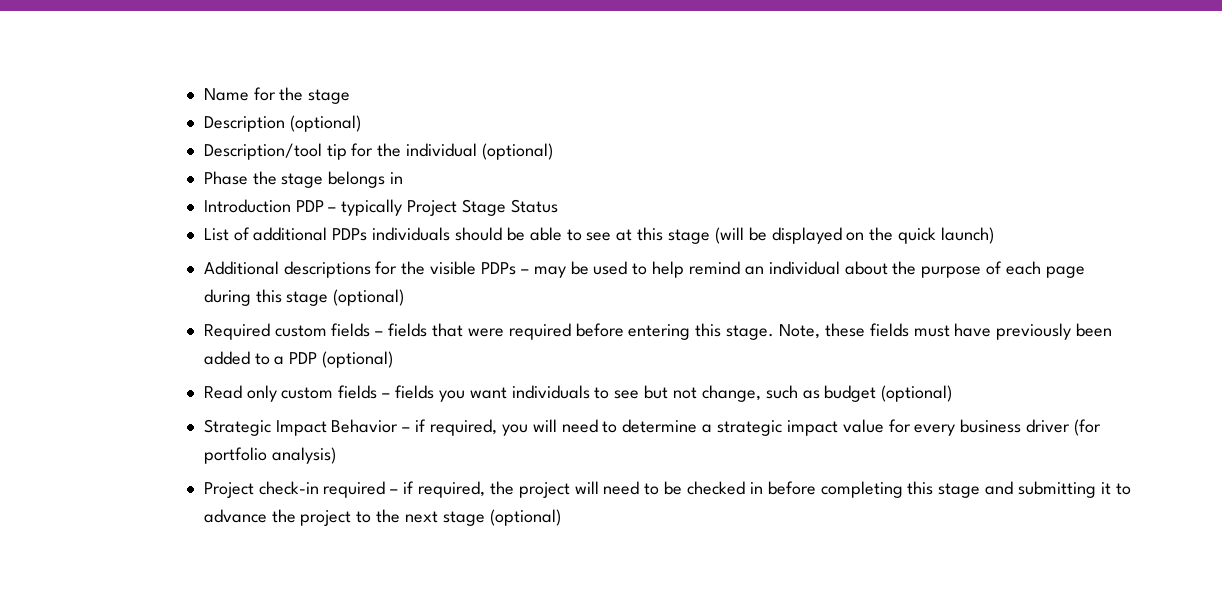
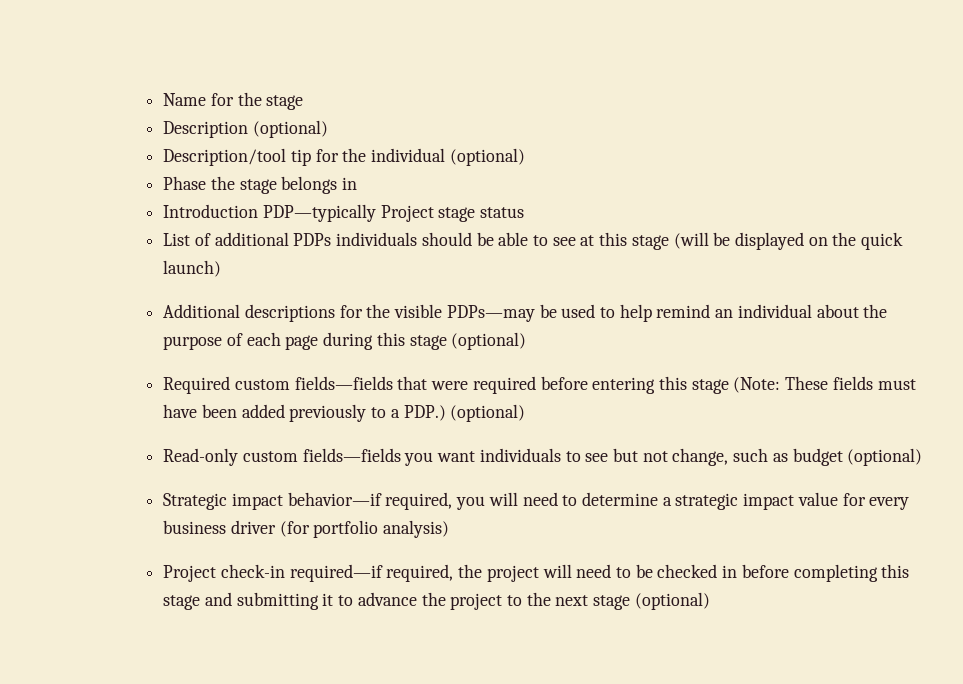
[295,199,558,216] PDP – typically Project Stage Status -> [262,204,525,222] PDP—typically Project stage status
[480,262,566,278] PDPs – may -> [446,305,535,322] PDPs—may
[331,323,428,337] fields – fields -> [294,376,393,390] fields—fields
[726,323,865,340] stage. Note, these -> [691,376,829,394] stage (Note: These
[996,323,1072,340] previously -> (198, 411) none
(250, 358) none -> [289,404,367,422] previously
[289,351,394,368] [203,385,434,402] PDP (optional) // Read only custom fields – fields -> [403,404,526,422] [163,448,401,466] PDP.) (optional) // Read-only custom fields—fields
[275,419,427,436] Impact Behavior – if -> [231,492,382,510] impact behavior—if
[323,481,415,498] required – if -> [289,564,383,582] required—if

